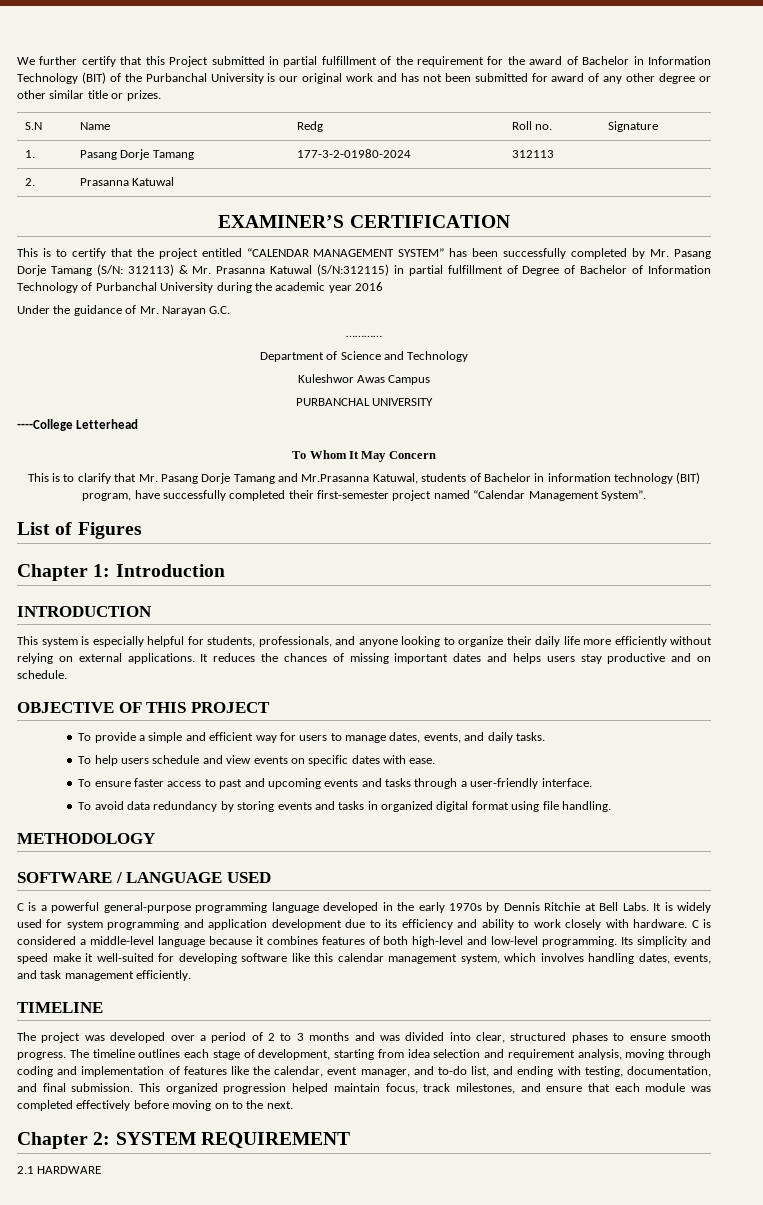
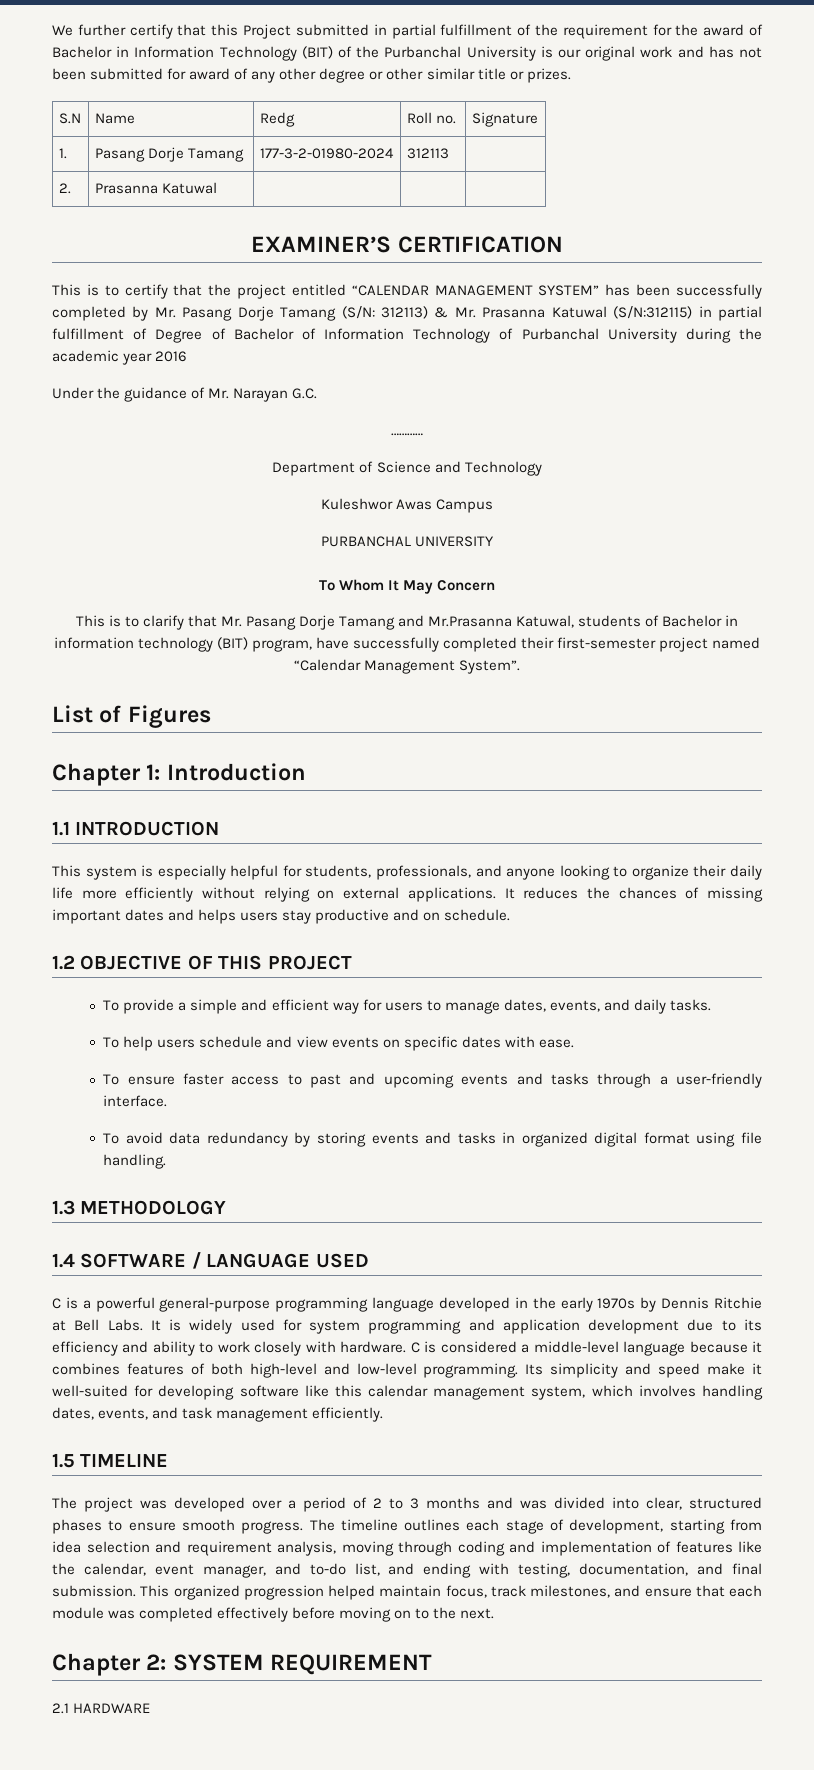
[17,419,139,431] // ----College Letterhead -> (495, 541) none
(225, 570) none -> [52,821,70,836] 1.1
(67, 674) none -> [52,955,75,970] 1.2
(611, 806) none -> [52,1200,75,1215] 1.3
(155, 838) none -> [52,1253,75,1268] 1.4
(192, 975) none -> [52,1453,75,1468] 1.5

